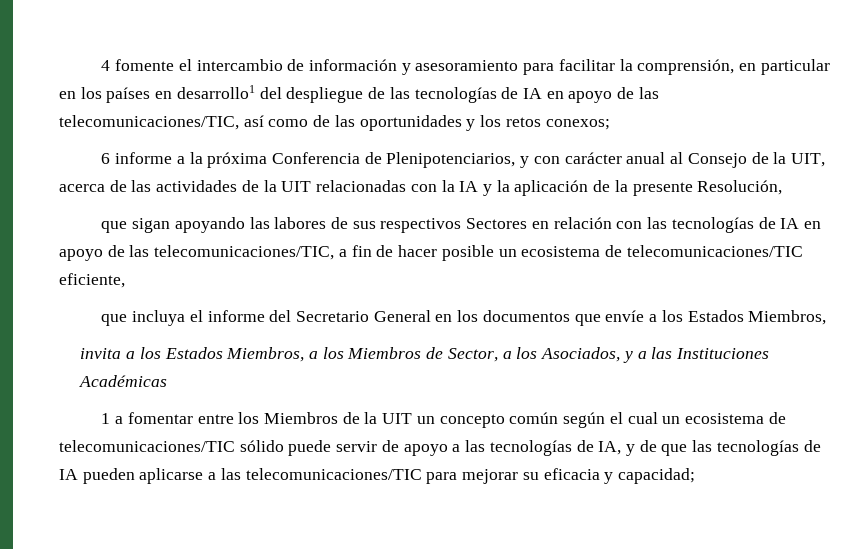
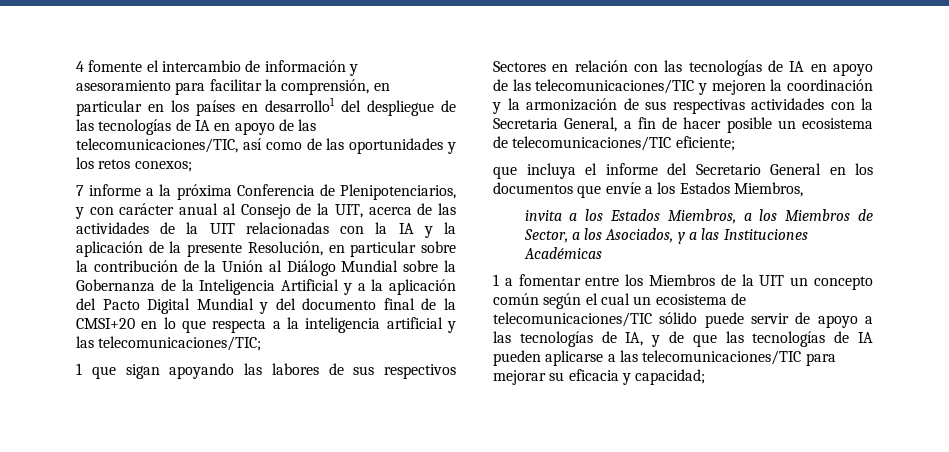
[101,153,111,164] 6 -> [76,185,84,196] 7
(783, 187) // -> [328,241,456,257] [76,260,456,276] [76,279,456,295] [76,298,456,314] [76,317,456,333] [76,336,262,351] [76,363,82,375] en particular sobre la contribución de la Unión al Diálogo Mundial sobre la Gobernanza de la Inteligencia Artificial y a la aplicación del Pacto Digital Mundial y del documento final de la CMSI+20 en lo que respecta a la inteligencia artificial y las telecomunicaciones/TIC; // 1
[154,245,335,260] telecomunicaciones/TIC, -> [535,79,874,95] [492,98,873,114] [493,117,618,132] telecomunicaciones/TIC y mejoren la coordinación y la armonización de sus respectivas actividades con la Secretaria General,
[59,273,125,288] eficiente, -> [675,136,735,151] eficiente;

